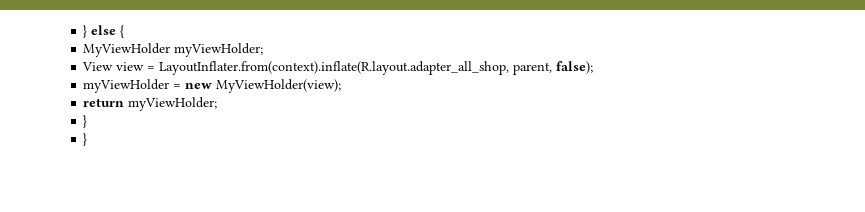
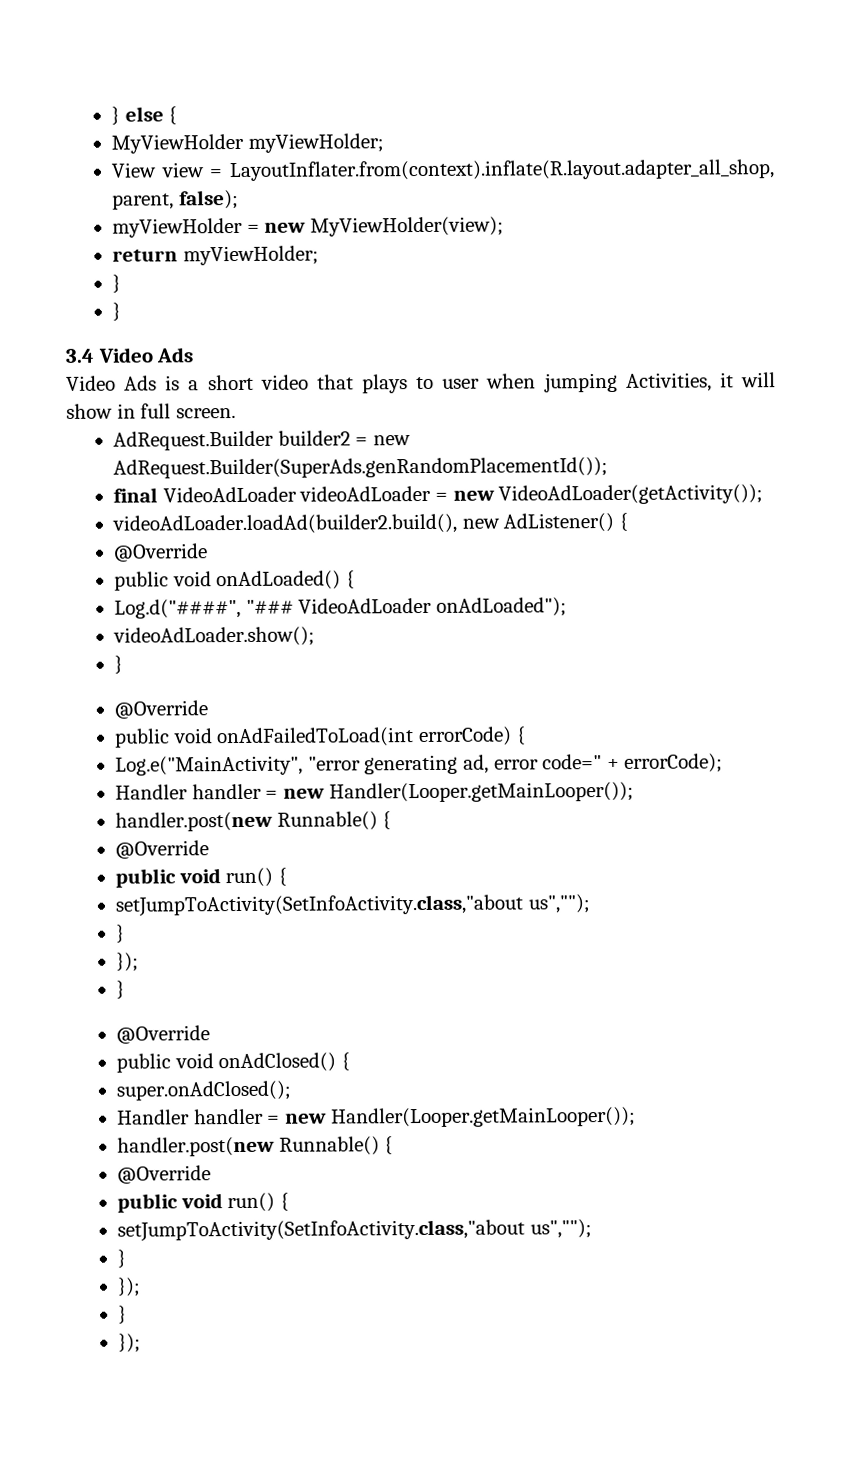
(88, 139) none -> [65,347,195,363] [66,372,776,394] [66,403,236,419] [113,430,412,451] [113,456,609,479] [113,484,764,505] [112,512,629,535] [113,543,209,562] [114,570,356,591] [114,597,568,619] [113,626,316,647] [114,655,124,674] [114,700,209,719] [114,726,526,748] [115,753,724,776] [115,781,634,803] [115,811,392,832] [115,840,210,859] [115,867,288,888] [115,894,590,917] [116,924,126,943] [116,952,140,972] [116,980,126,999] [116,1025,211,1044] [116,1052,351,1073] [116,1080,292,1101] [117,1106,636,1128] [117,1136,394,1157] [117,1165,212,1184] [117,1192,290,1213] [117,1219,592,1242] [117,1249,127,1268] [117,1277,142,1297] [118,1305,128,1324] [118,1333,142,1353] // 3.4 Video Ads // Video Ads is a short video that plays to user when jumping Activities, it will show in full screen. // AdRequest.Builder builder2 = new AdRequest.Builder(SuperAds.genRandomPlacementId()); // final VideoAdLoader videoAdLoader = new VideoAdLoader(getActivity()); // videoAdLoader.loadAd(builder2.build(), new AdListener() { // @Override // public void onAdLoaded() { // Log.d("####", "### VideoAdLoader onAdLoaded"); // videoAdLoader.show(); // } // @Override // public void onAdFailedToLoad(int errorCode) { // Log.e("MainActivity", "error generating ad, error code=" + errorCode); // Handler handler = new Handler(Looper.getMainLooper()); // handler.post(new Runnable() { // @Override // public void run() { // setJumpToActivity(SetInfoActivity.class,"about us",""); // } // }); // } // @Override // public void onAdClosed() { // super.onAdClosed(); // Handler handler = new Handler(Looper.getMainLooper()); // handler.post(new Runnable() { // @Override // public void run() { // setJumpToActivity(SetInfoActivity.class,"about us",""); // } // }); // } // });

